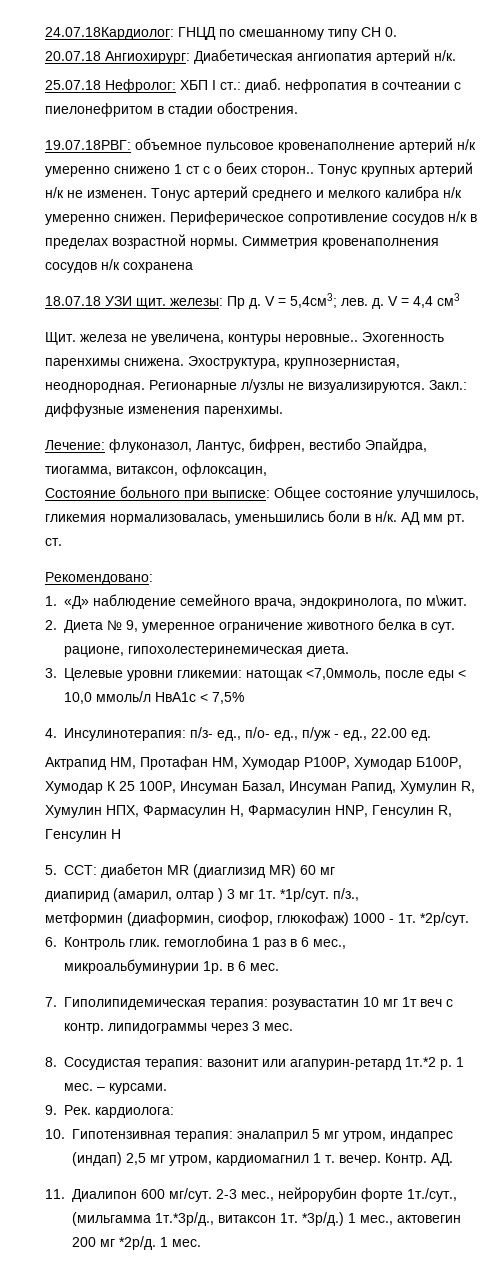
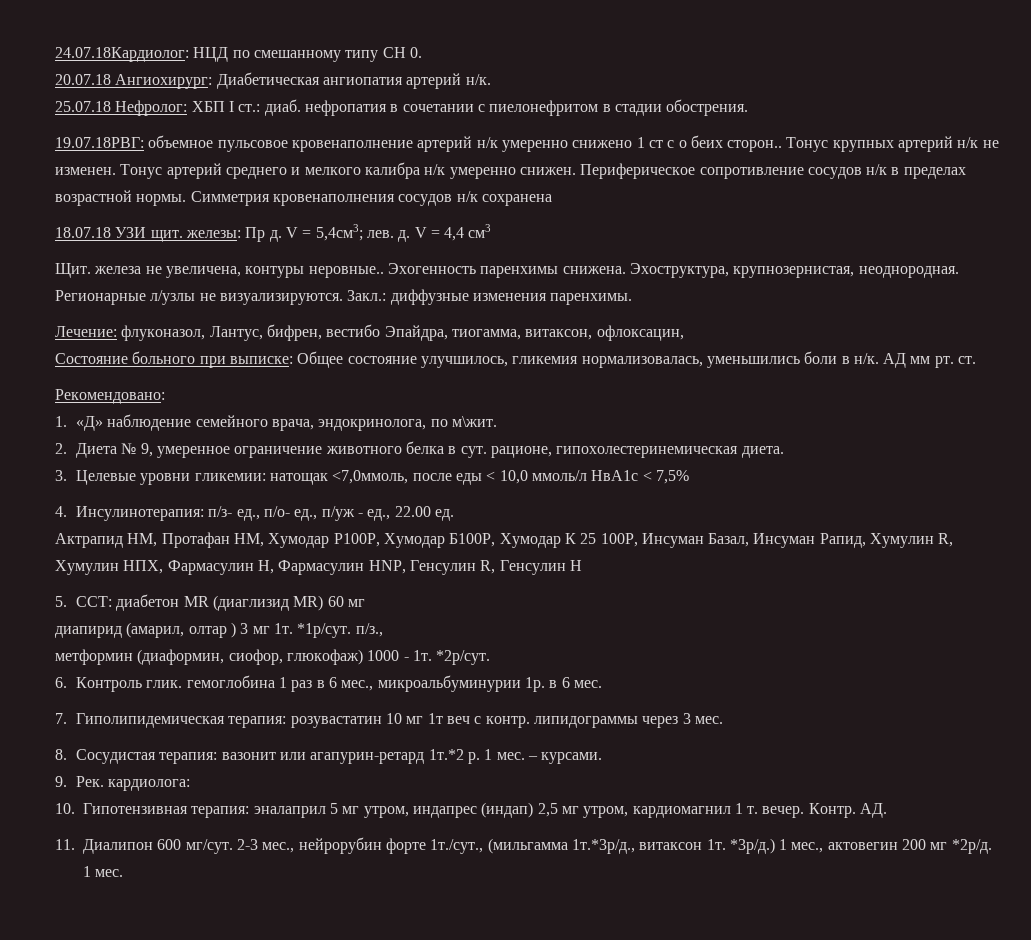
[178,27,216,40] ГНЦД -> [193,47,229,62] НЦД
[382,82,450,90] сочтеании -> [402,104,474,112] сочетании

